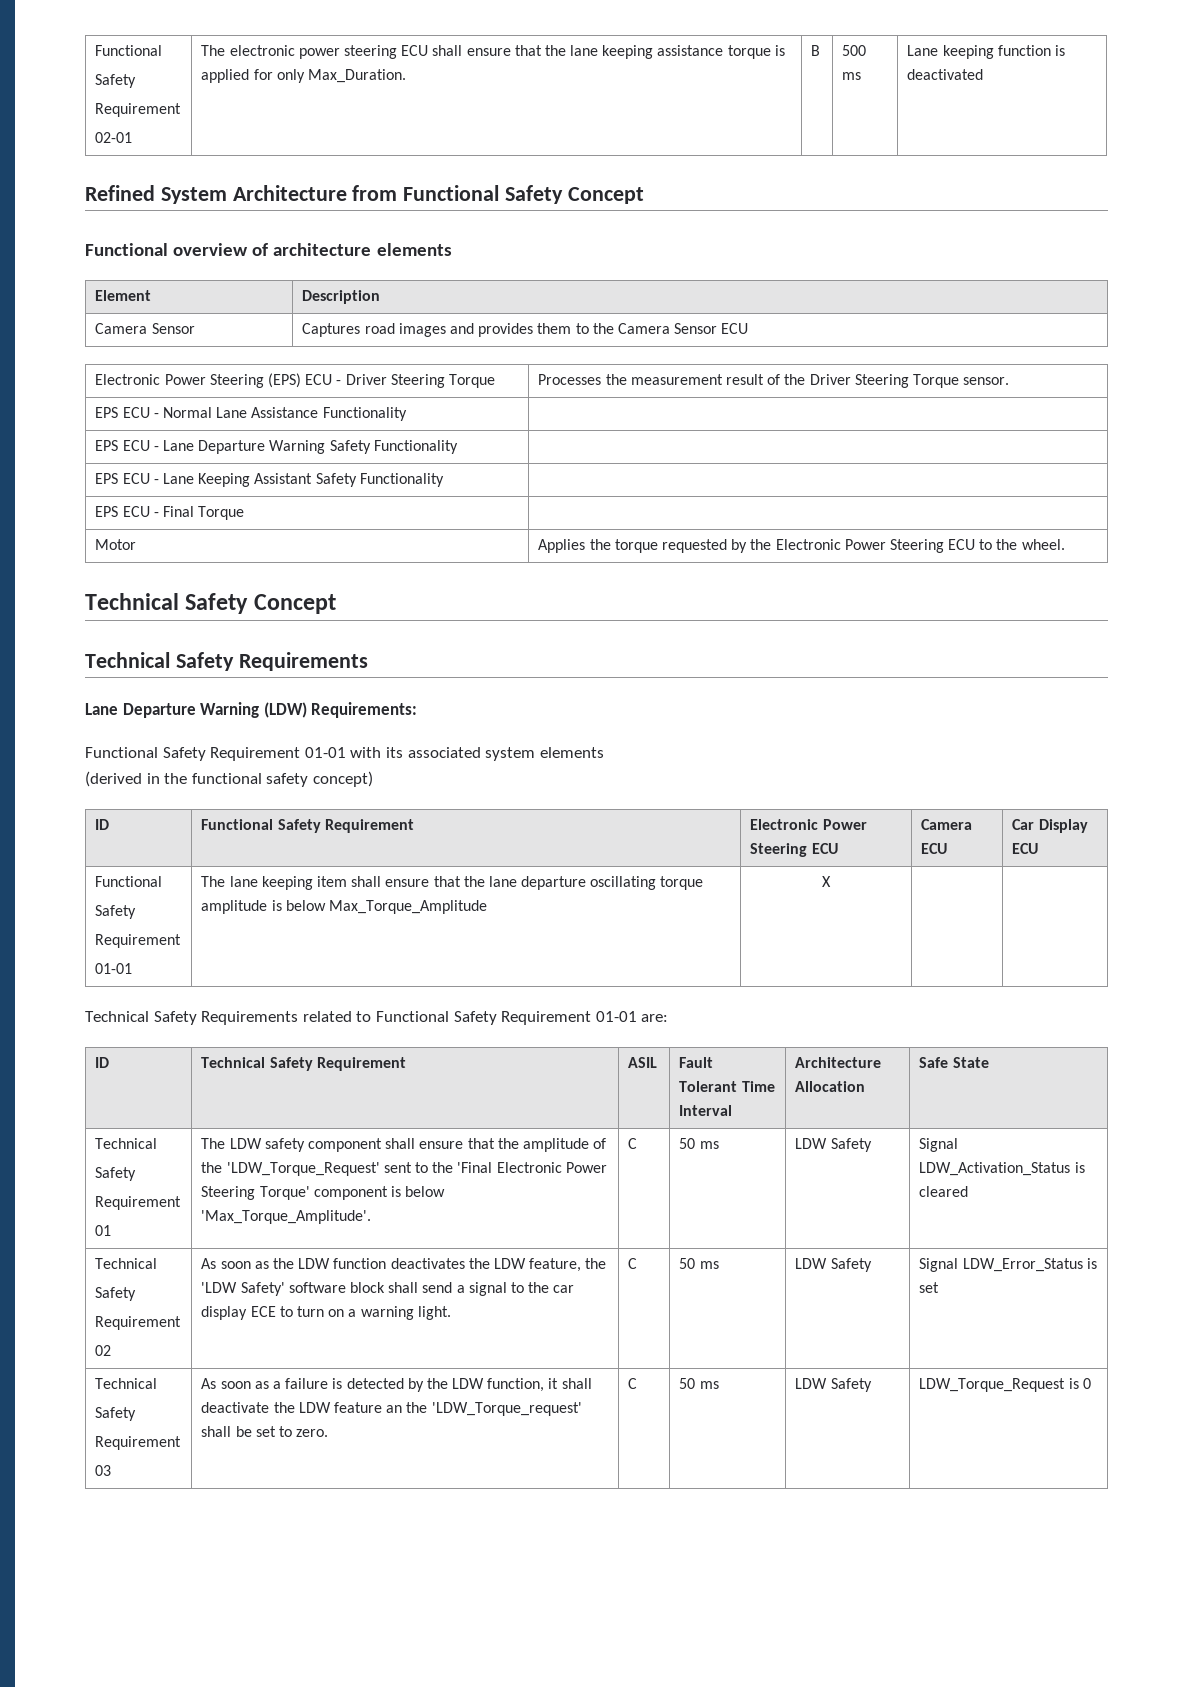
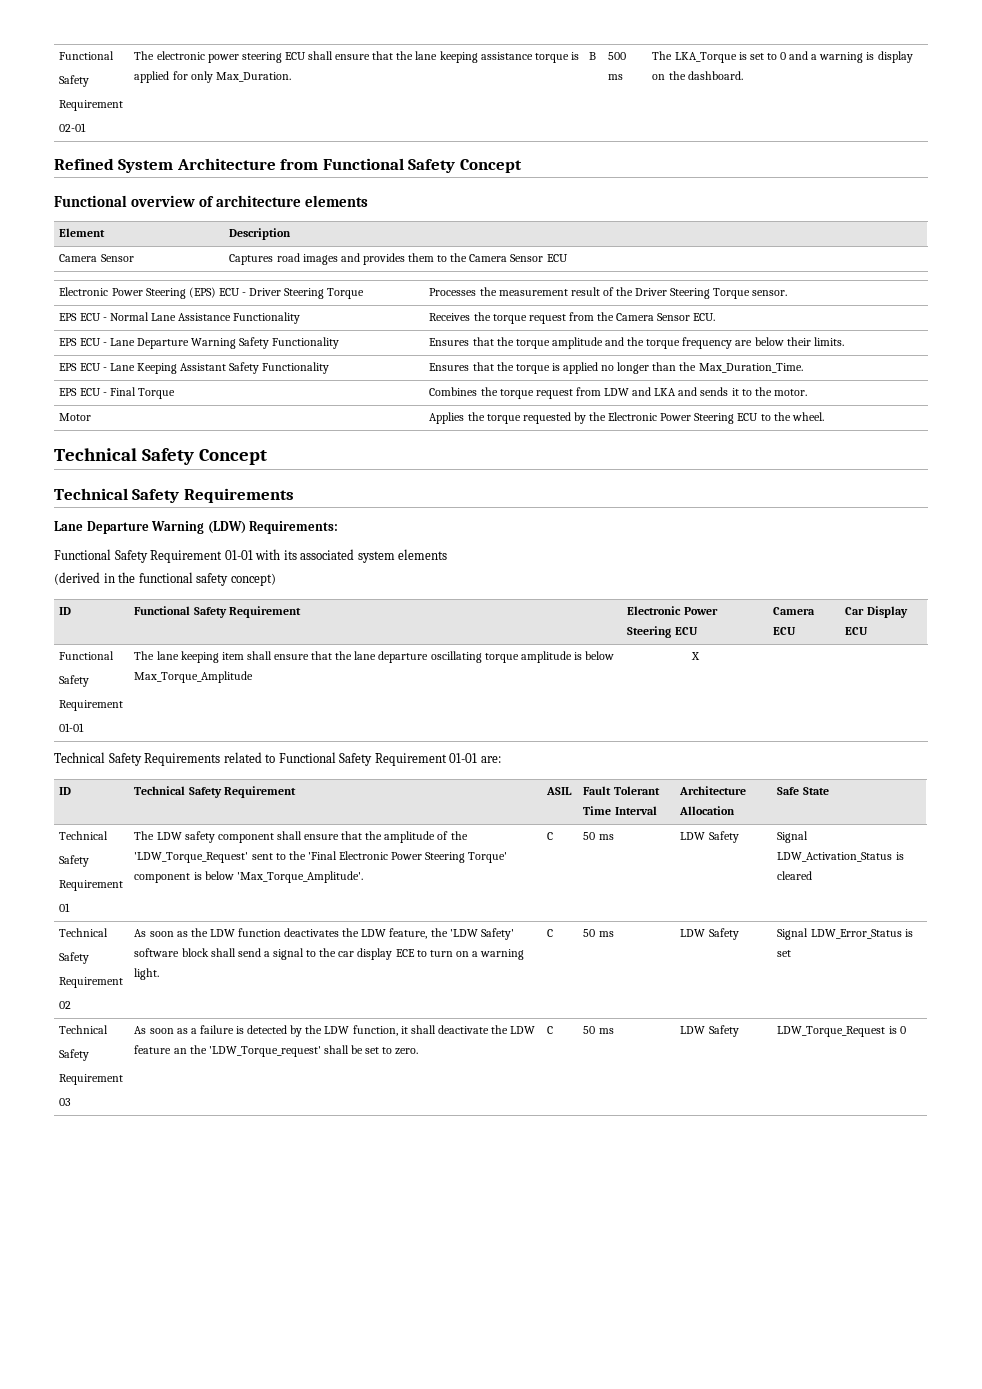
[907,45,1065,59] [907,69,984,80] Lane keeping function is deactivated -> [652,51,913,63] [652,71,743,80] The LKA_Torque is set to 0 and a warning is display on the dashboard.
(407, 414) none -> [429,312,716,324] Receives the torque request from the Camera Sensor ECU.
(458, 447) none -> [429,337,844,349] Ensures that the torque amplitude and the torque frequency are below their limits.
(444, 480) none -> [429,362,803,374] Ensures that the torque is applied no longer than the Max_Duration_Time.
(245, 513) none -> [429,387,807,399] Combines the torque request from LDW and LKA and sends it to the motor.

